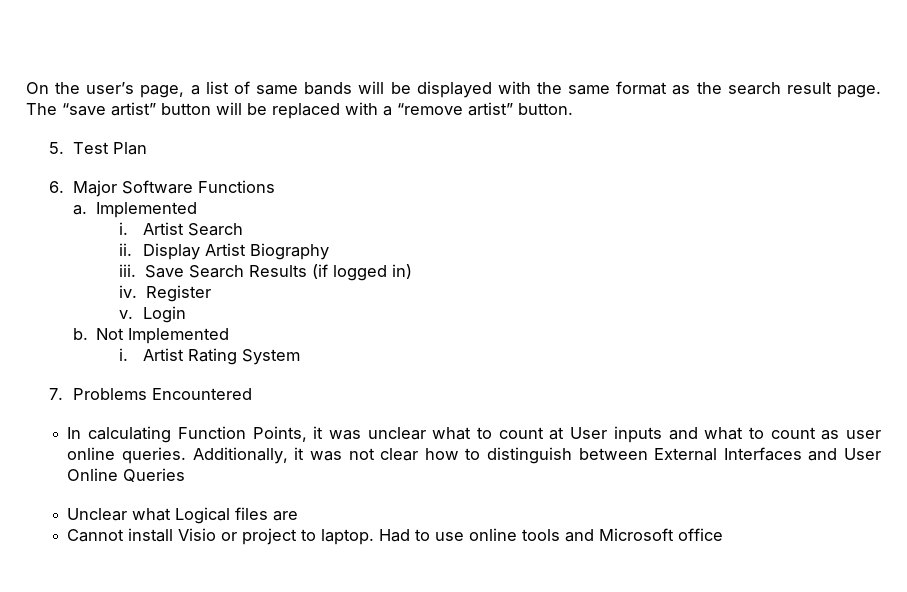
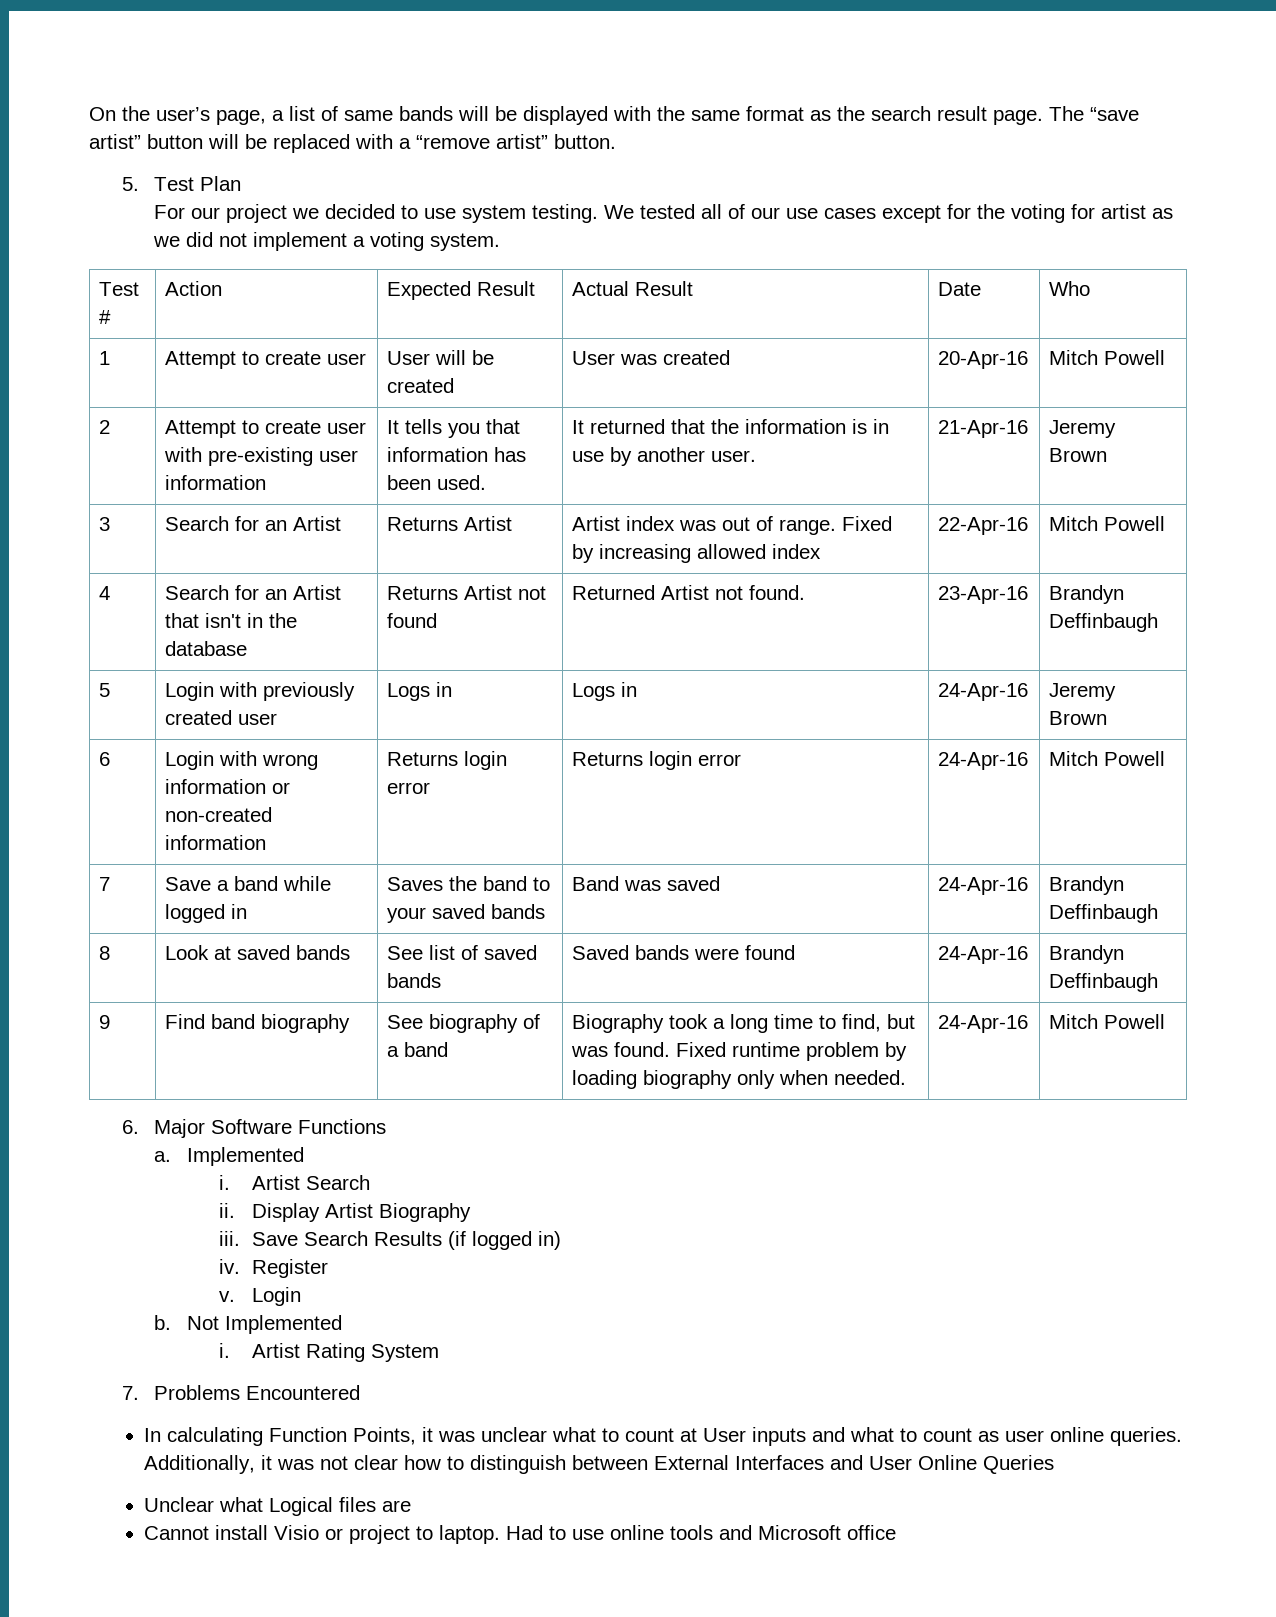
(147, 148) none -> [154,204,1174,223] [153,232,501,251] [99,282,140,296] [99,310,112,324] [165,281,223,296] [387,281,536,300] [572,281,694,296] [938,282,982,296] [1049,281,1091,296] [99,351,111,365] [165,351,367,369] [387,350,495,365] [387,378,455,393] [572,350,731,365] [938,351,1029,369] [1049,350,1166,365] [99,420,111,434] [165,420,367,438] [164,447,359,466] [165,475,267,490] [387,419,521,438] [387,447,527,462] [387,475,487,490] [572,419,890,434] [572,447,757,466] [938,420,1029,438] [1049,420,1117,438] [1049,448,1108,462] [99,517,111,531] [165,516,342,531] [387,516,513,531] [572,516,893,535] [572,544,822,563] [938,517,1029,535] [1049,516,1166,531] [99,586,111,600] [165,585,342,600] [165,613,298,628] [165,641,248,656] [387,585,547,600] [387,613,438,628] [572,585,806,600] [938,586,1029,604] [1049,585,1125,604] [1049,613,1159,632] [99,683,111,697] [165,682,356,701] [165,710,278,725] [387,682,453,701] [572,682,638,701] [938,683,1029,701] [1049,683,1117,701] [1049,711,1108,725] [99,752,111,766] [165,751,319,770] [165,779,291,794] [165,807,273,822] [165,835,267,850] [387,751,508,770] [387,782,431,794] [572,751,742,770] [938,752,1029,770] [1049,751,1166,766] [99,877,111,891] [165,876,332,891] [165,904,248,923] [387,876,551,891] [387,904,546,923] [572,876,721,891] [938,877,1029,895] [1049,876,1125,895] [1049,904,1159,923] [99,946,111,960] [165,945,351,960] [387,945,538,960] [387,973,442,988] [572,945,796,960] [938,946,1029,964] [1049,945,1125,964] [1049,973,1159,992] [99,1015,111,1029] [165,1014,351,1033] [387,1014,541,1033] [387,1042,449,1057] [572,1014,916,1033] [571,1042,908,1061] [572,1070,907,1089] [938,1015,1029,1033] [1049,1014,1166,1029] // For our project we decided to use system testing. We tested all of our use cases except for the voting for artist as we did not implement a voting system. // Test # | Action | Expected Result | Actual Result | Date | Who // 1 | Attempt to create user | User will be created | User was created | 20-Apr-16 | Mitch Powell // 2 | Attempt to create user with pre-existing user information | It tells you that information has been used. | It returned that the information is in use by another user. | 21-Apr-16 | Jeremy Brown // 3 | Search for an Artist | Returns Artist | Artist index was out of range. Fixed by increasing allowed index | 22-Apr-16 | Mitch Powell // 4 | Search for an Artist that isn't in the database | Returns Artist not found | Returned Artist not found. | 23-Apr-16 | Brandyn Deffinbaugh // 5 | Login with previously created user | Logs in | Logs in | 24-Apr-16 | Jeremy Brown // 6 | Login with wrong information or non-created information | Returns login error | Returns login error | 24-Apr-16 | Mitch Powell // 7 | Save a band while logged in | Saves the band to your saved bands | Band was saved | 24-Apr-16 | Brandyn Deffinbaugh // 8 | Look at saved bands | See list of saved bands | Saved bands were found | 24-Apr-16 | Brandyn Deffinbaugh // 9 | Find band biography | See biography of a band | Biography took a long time to find, but was found. Fixed runtime problem by loading biography only when needed. | 24-Apr-16 | Mitch Powell

